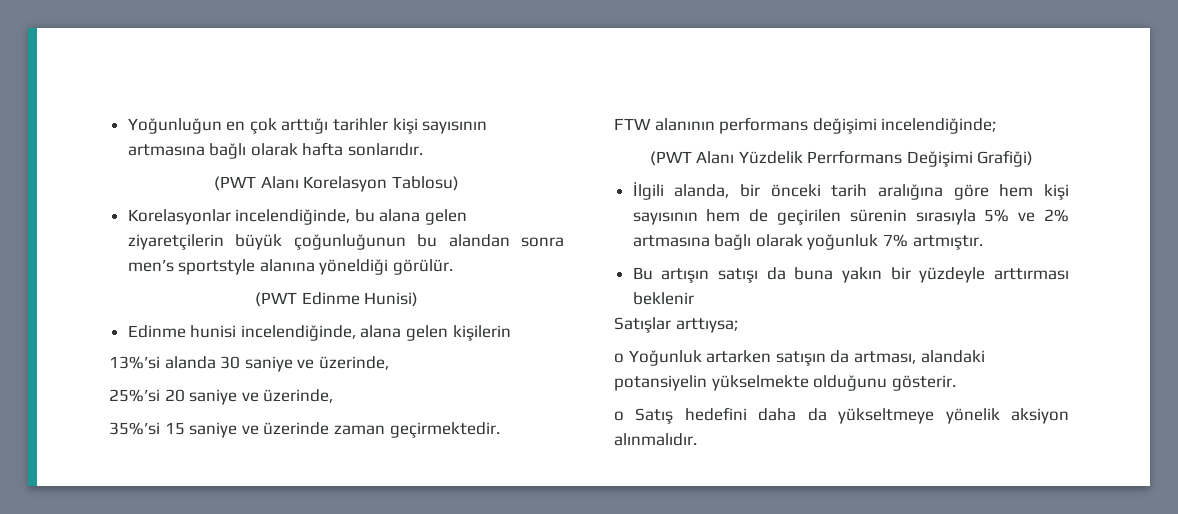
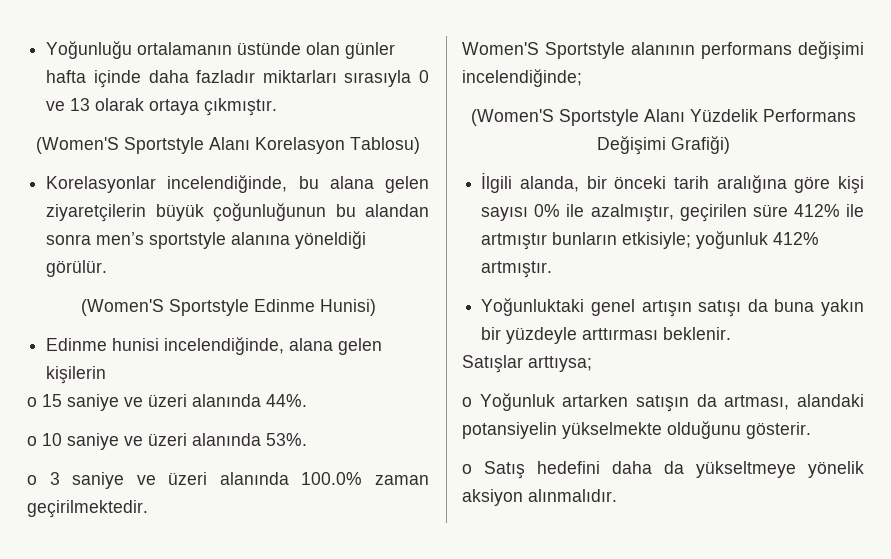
[127,118,488,134] [127,142,424,159] [214,176,257,191] Yoğunluğun en çok arttığı tarihler kişi sayısının artmasına bağlı olarak hafta sonlarıdır. // (PWT -> [46,41,396,59] [46,70,429,88] [46,98,278,116] [36,137,204,154] Yoğunluğu ortalamanın üstünde olan günler hafta içinde daha fazladır miktarları sırasıyla 0 ve 13 olarak ortaya çıkmıştır. // (Women'S Sportstyle
[254,292,297,307] (PWT -> [80,299,249,316] (Women'S Sportstyle
[109,356,389,372] [109,389,334,405] [109,422,500,438] [614,118,651,130] 13%’si alanda 30 saniye ve üzerinde, // 25%’si 20 saniye ve üzerinde, // 35%’si 15 saniye ve üzerinde zaman geçirmektedir. // FTW -> [27,394,307,411] [27,433,307,450] [27,472,429,489] [27,500,148,518] [462,42,625,59] o 15 saniye ve üzeri alanında 44%. // o 10 saniye ve üzeri alanında 53%. // o 3 saniye ve üzeri alanında 100.0% zaman geçirilmektedir. // Women'S Sportstyle
[649,151,692,166] (PWT -> [470,109,639,126] (Women'S Sportstyle
[807,150,903,164] Perrformans -> [762,109,856,122] Performans
[999,184,1069,200] [632,209,1069,225] [632,234,909,250] hem kişi sayısının hem de geçirilen sürenin sırasıyla 5% ve 2% artmasına bağlı olarak yoğunluk 7% -> [838,176,864,194] [481,204,864,222] [481,231,820,250] kişi sayısı 0% ile azalmıştır, geçirilen süre 412% ile artmıştır bunların etkisiyle; yoğunluk 412%
[632,267,653,280] Bu -> [481,298,635,316] Yoğunluktaki genel
[632,292,694,305] beklenir -> [663,327,732,340] beklenir.

